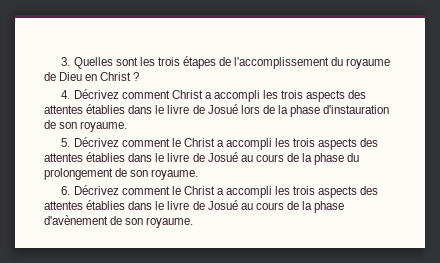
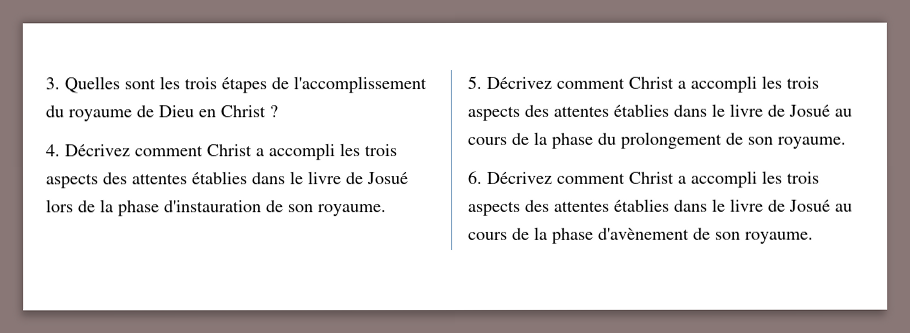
[171,138,181,147] le -> (625, 83) none
[171,186,181,195] le -> (626, 178) none

